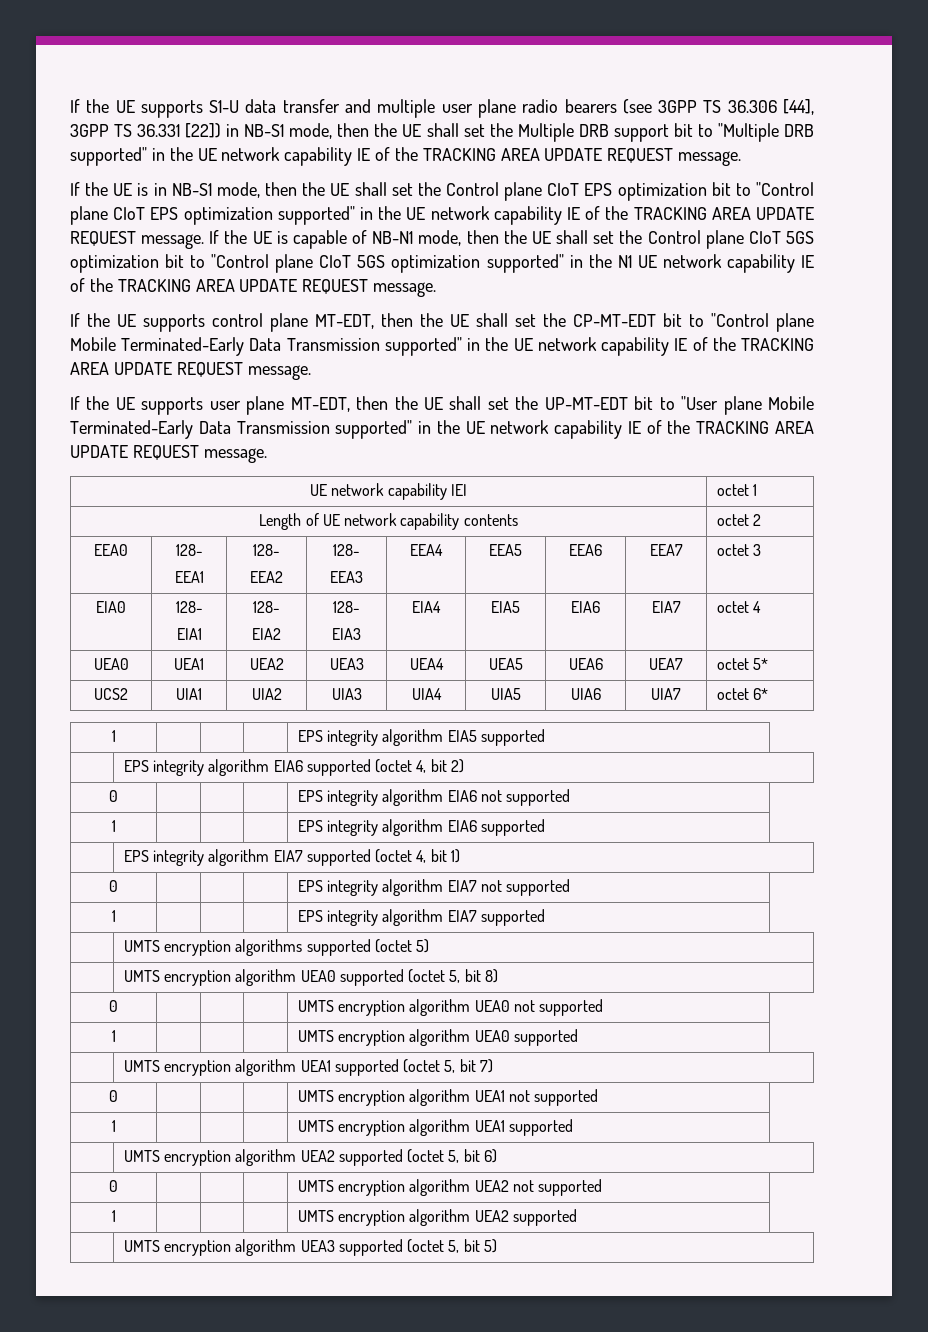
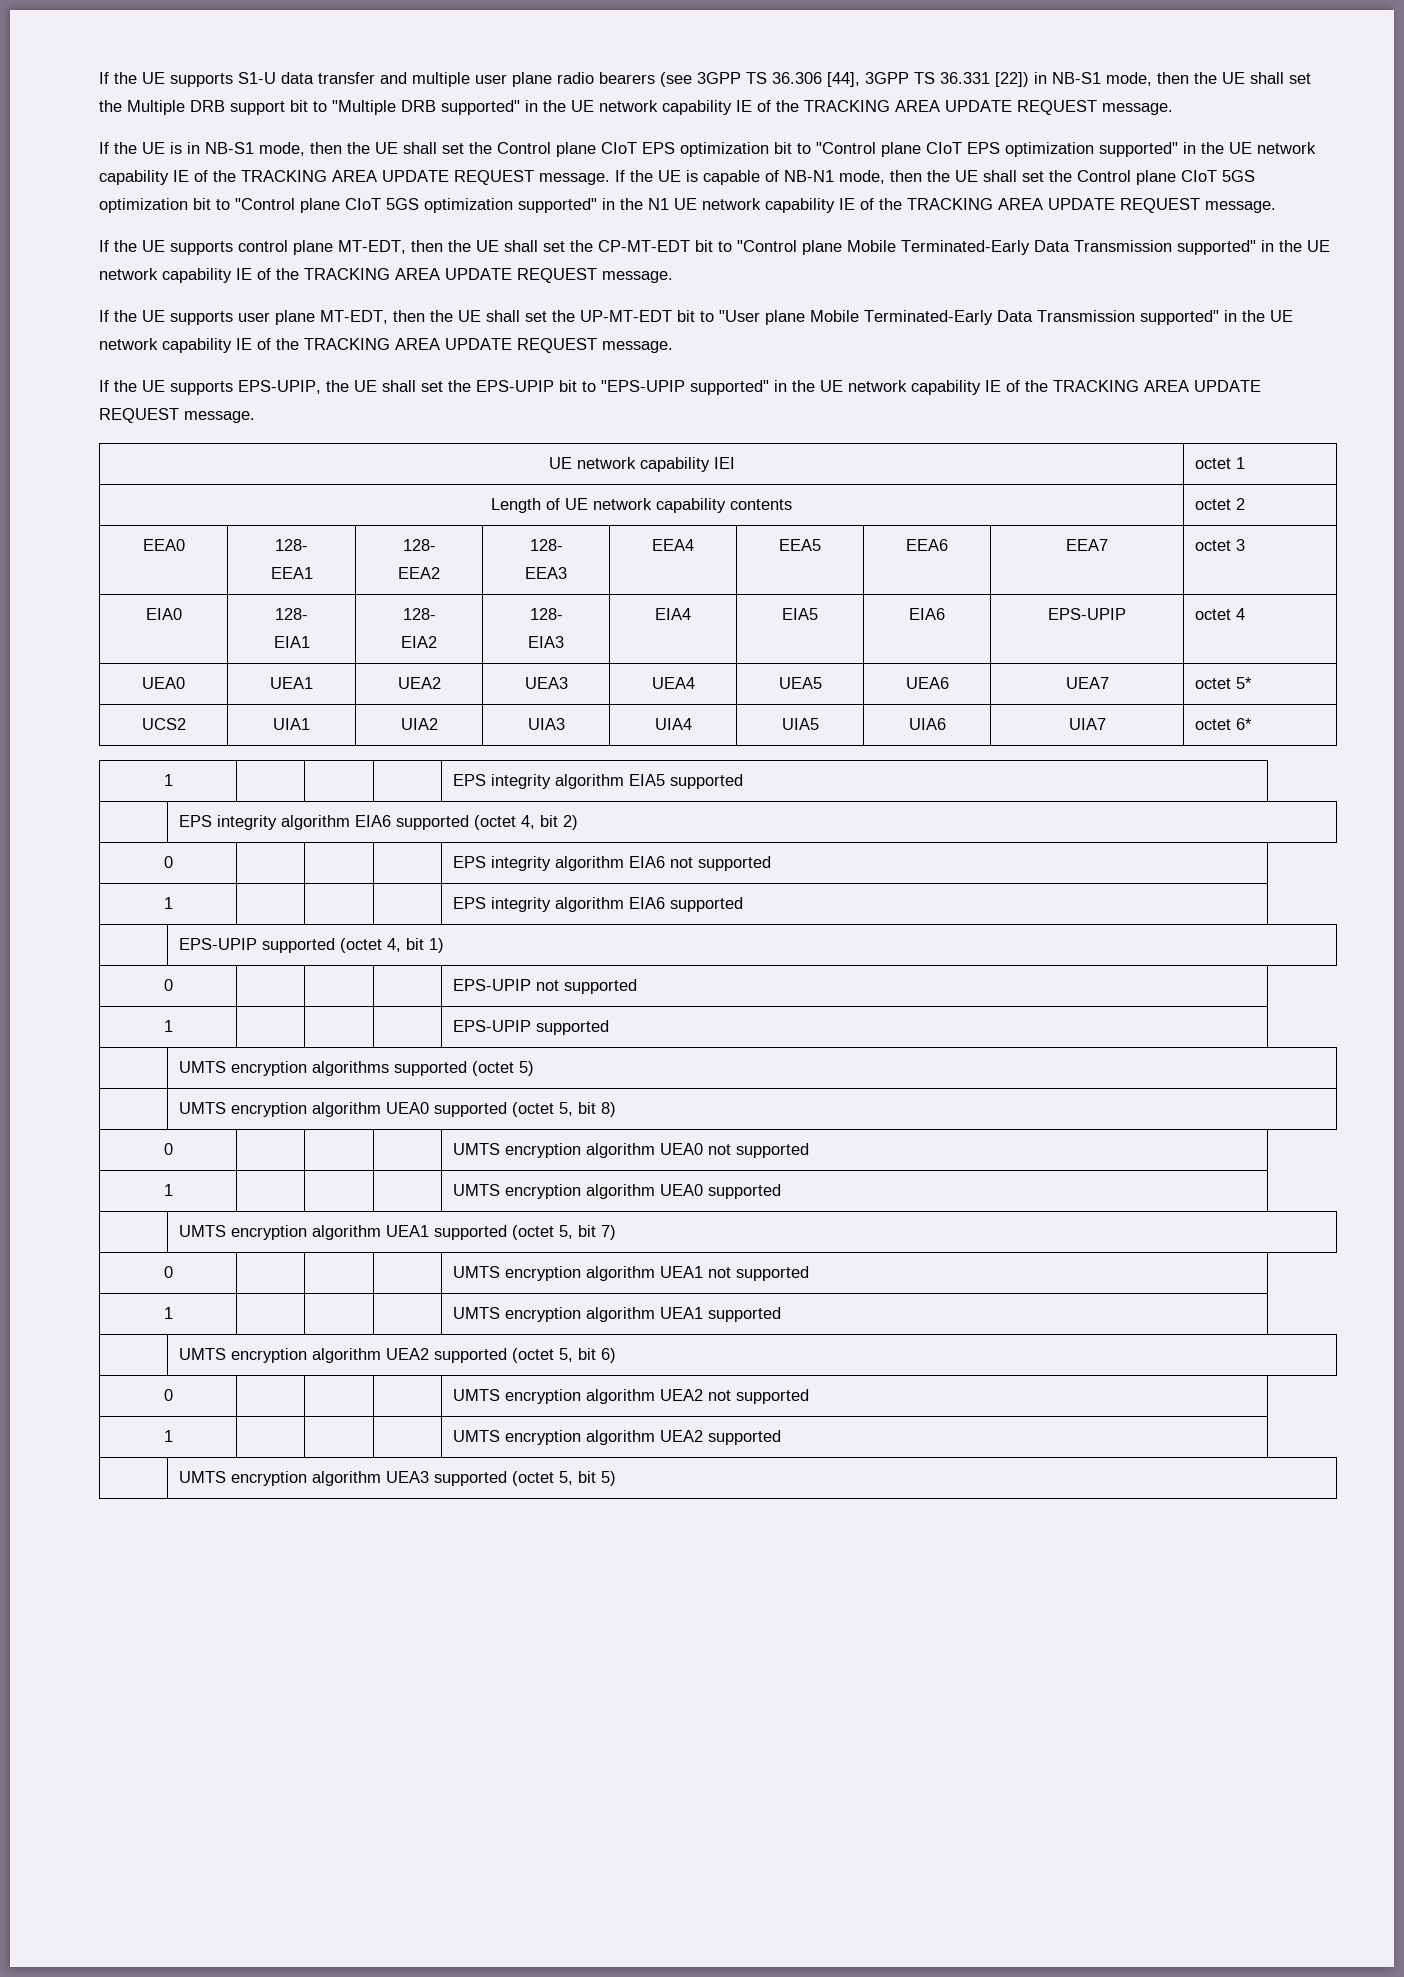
(267, 455) none -> [99,380,1261,395] [99,408,255,423] // If the UE supports EPS-UPIP, the UE shall set the EPS-UPIP bit to "EPS-UPIP supported" in the UE network capability IE of the TRACKING AREA UPDATE REQUEST message.
[651,601,681,613] EIA7 -> [1048,608,1126,620] EPS-UPIP
[123,849,303,866] EPS integrity algorithm EIA7 -> [178,938,257,950] EPS-UPIP
[297,879,571,896] [111,910,116,922] [297,909,477,926] EPS integrity algorithm EIA7 not supported // 1 | | | | EPS integrity algorithm EIA7 -> [452,979,637,994] [163,1020,173,1032] [452,1020,531,1032] EPS-UPIP not supported // 1 | | | | EPS-UPIP

